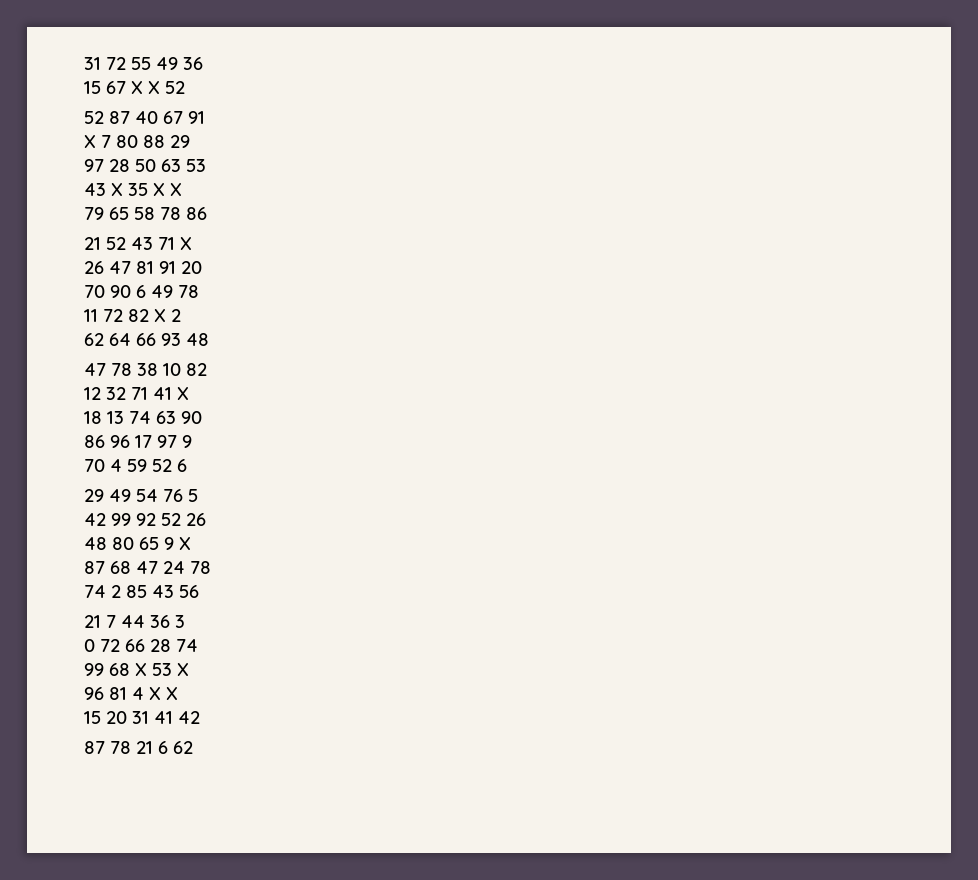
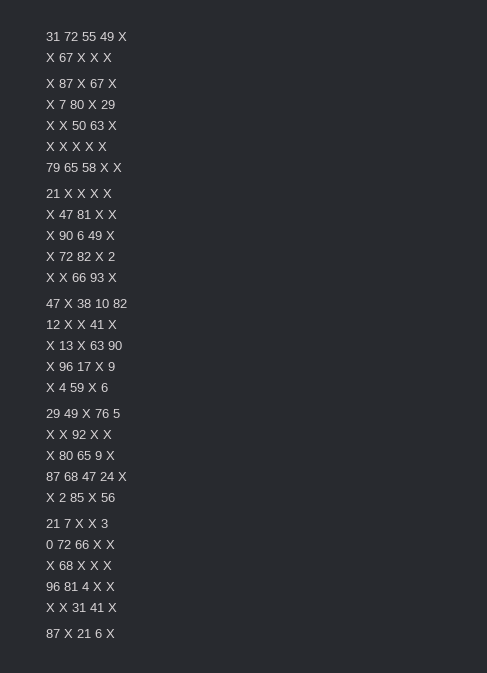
[183,57,203,70] [84,81,101,94] 36 // 15 -> [118,32,127,41] [46,53,55,62] X // X
[165,81,185,94] [84,111,205,124] 52 // 52 87 40 67 91 -> [103,53,112,62] [46,79,117,88] X // X 87 X 67 X
[143,135,165,148] 88 -> [88,100,97,109] X
[84,159,206,172] [84,183,148,196] 97 28 50 63 53 // 43 X 35 -> [46,121,117,130] [46,142,81,151] X X 50 63 X // X X X
[160,207,207,220] [84,237,192,250] [84,261,104,274] 78 86 // 21 52 43 71 X // 26 -> [100,163,122,172] [46,189,112,198] [46,210,55,219] X X // 21 X X X X // X
[159,261,202,274] [84,285,105,298] 91 20 // 70 -> [95,210,117,219] [46,231,55,240] X X // X
[178,285,199,298] [84,309,98,322] 78 // 11 -> [106,231,115,240] [46,252,55,261] X // X
[84,333,131,346] 62 64 -> [46,273,68,282] X X
[186,333,209,346] [84,363,132,376] 48 // 47 78 -> [108,273,117,282] [46,299,73,308] X // 47 X
[106,387,189,400] [84,411,151,424] 32 71 41 X // 18 13 74 -> [64,320,117,329] [46,341,86,350] X X 41 X // X 13 X
[84,435,105,448] 86 -> [46,362,55,371] X
[157,435,177,448] 97 -> [95,362,104,371] X
[84,459,105,472] 70 -> [46,383,55,392] X
[152,459,172,472] 52 -> [88,383,97,392] X
[136,489,158,502] 54 -> [82,409,91,418] X
[84,513,206,526] [84,537,107,550] 42 99 92 52 26 // 48 -> [46,430,112,439] [46,451,55,460] X X 92 X X // X
[190,561,211,574] [84,585,106,598] 78 // 74 -> [118,472,127,481] [46,493,55,502] X // X
[152,585,174,598] 43 -> [88,493,97,502] X
[121,615,170,628] 44 36 -> [75,519,97,528] X X
[150,639,198,652] [84,663,104,676] 28 74 // 99 -> [93,540,115,549] [46,561,55,570] X X // X
[152,663,172,676] 53 -> [90,561,99,570] X
[84,711,127,724] 15 20 -> [46,603,68,612] X X
[178,711,200,724] [84,741,131,754] 42 // 87 78 -> [108,603,117,612] [46,629,73,638] X // 87 X
[173,741,193,754] 62 -> [106,629,115,638] X

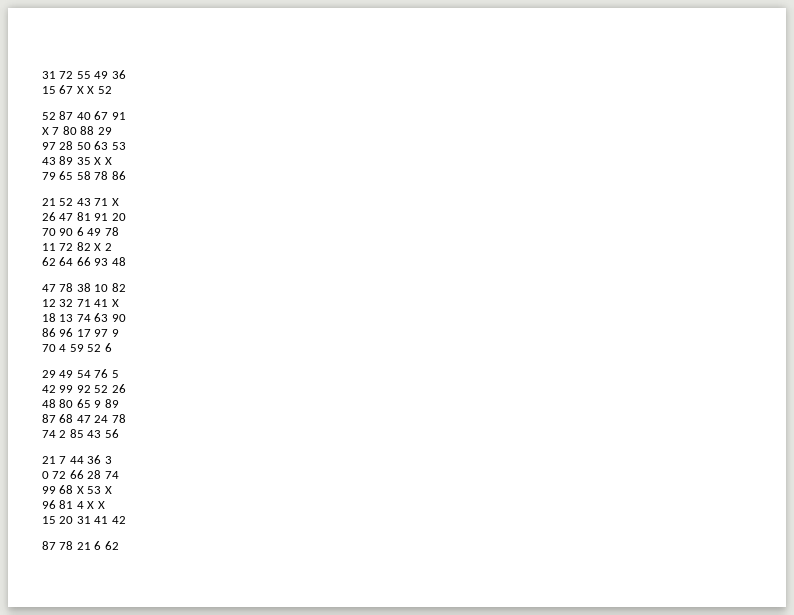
[118,32,127,41] [46,53,55,62] X // X -> [111,70,126,79] [42,86,56,94] 36 // 15
[103,53,112,62] [46,79,117,88] X // X 87 X 67 X -> [97,86,112,94] [42,111,126,120] 52 // 52 87 40 67 91
[88,100,97,109] X -> [80,126,95,135] 88
[46,121,117,130] [46,142,81,151] X X 50 63 X // X X X -> [42,141,126,150] [42,156,91,165] 97 28 50 63 53 // 43 89 35
[100,163,122,172] [46,189,112,198] [46,210,117,219] [46,231,55,240] X X // 21 X X X X // X 47 81 X X // X -> [94,171,126,180] [42,198,119,206] [42,212,126,221] [42,228,56,236] 78 86 // 21 52 43 71 X // 26 47 81 91 20 // 70
[106,231,115,240] [46,252,55,261] X // X -> [104,227,119,236] [42,243,56,251] 78 // 11
[46,273,68,282] X X -> [42,257,74,266] 62 64
[108,273,117,282] [46,299,73,308] X // 47 X -> [111,257,126,266] [42,283,74,292] 48 // 47 78
[64,320,117,329] [46,341,86,350] X X 41 X // X 13 X -> [59,299,119,307] [42,313,91,322] 32 71 41 X // 18 13 74
[46,362,55,371] X -> [42,328,56,337] 86
[95,362,104,371] X -> [94,329,109,337] 97
[46,383,55,392] X -> [42,344,56,352] 70
[88,383,97,392] X -> [87,344,102,352] 52
[82,409,91,418] X -> [76,370,91,378] 54
[46,430,112,439] [46,451,55,460] X X 92 X X // X -> [42,384,126,393] [42,399,56,408] 42 99 92 52 26 // 48
[106,451,115,460] X -> [104,399,119,408] 89
[118,472,127,481] [46,493,55,502] X // X -> [111,414,126,423] [42,430,56,438] 78 // 74
[88,493,97,502] X -> [87,430,102,438] 43
[75,519,97,528] X X -> [69,455,102,464] 44 36
[93,540,115,549] [46,561,55,570] X X // X -> [87,470,119,479] [42,486,56,494] 28 74 // 99
[90,561,99,570] X -> [87,486,102,494] 53
[46,603,68,612] X X -> [42,516,74,524] 15 20
[108,603,117,612] [46,629,73,638] X // 87 X -> [111,516,126,524] [42,541,74,550] 42 // 87 78
[106,629,115,638] X -> [104,541,119,550] 62

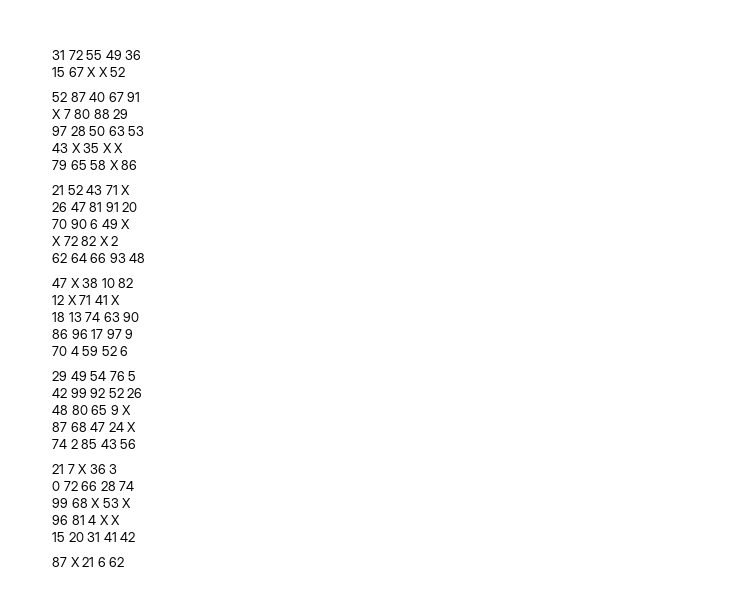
[59,156,74,165] 89 -> [71,143,81,153] X
[94,171,109,180] 78 -> [109,160,119,170] X
[104,227,119,236] [42,243,56,251] 78 // 11 -> [121,219,131,229] [52,236,61,246] X // X
[59,283,74,292] 78 -> [70,278,80,288] X
[59,299,74,307] 32 -> [67,295,77,305] X
[104,399,119,408] 89 -> [122,405,132,415] X
[111,414,126,423] 78 -> [127,422,137,432] X
[69,456,84,464] 44 -> [78,464,88,474] X
[59,541,74,550] 78 -> [70,557,80,567] X

